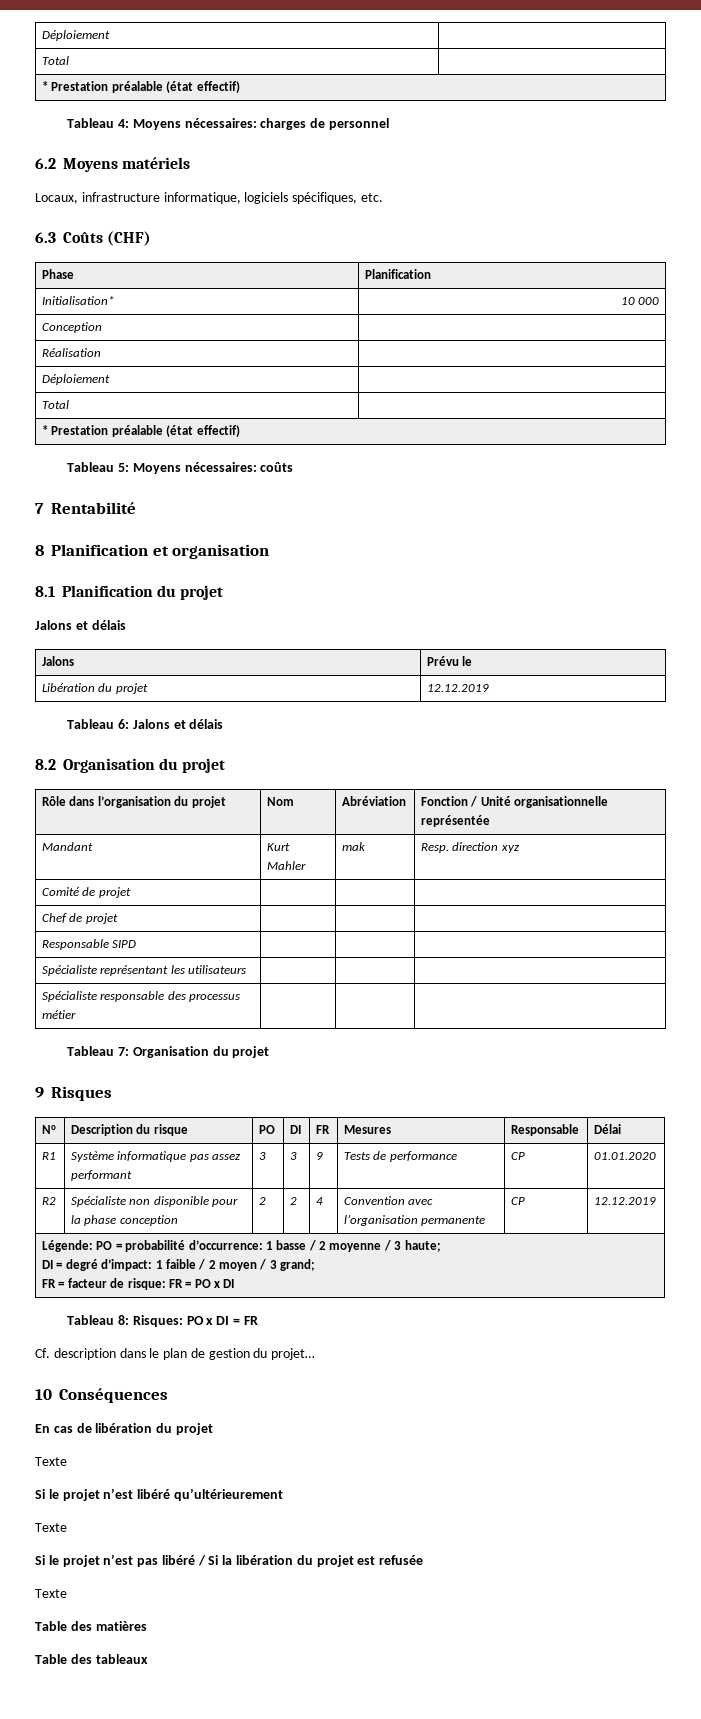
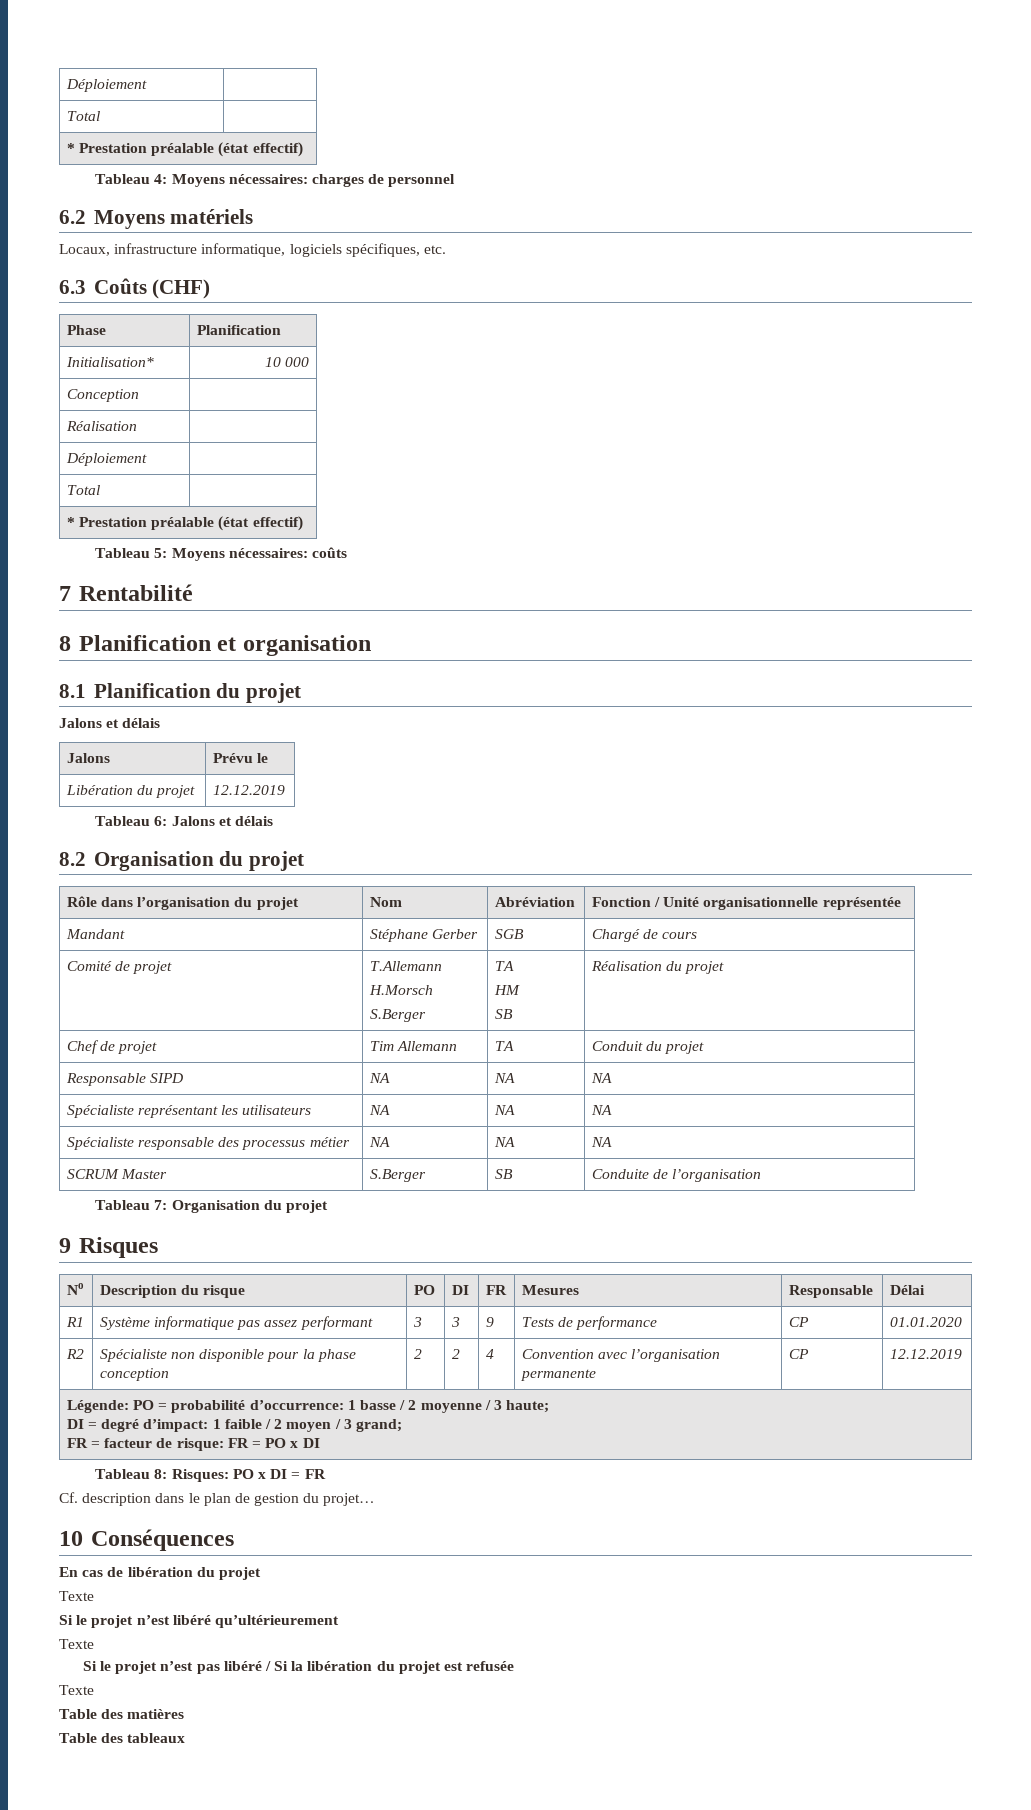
[267,843,291,851] [267,861,307,870] [342,842,367,851] [421,842,520,853] [42,887,131,898] [42,913,118,924] Kurt Mahler | mak | Resp. direction xyz // Comité de projet | | | // Chef de projet | | | -> [369,929,479,942] [494,929,524,939] [591,929,698,942] [66,961,173,974] [369,961,442,971] [368,985,433,995] [369,1009,426,1022] [494,961,514,971] [493,985,520,995] [494,1009,513,1019] [590,961,725,974] [66,1040,158,1054] [369,1041,458,1051] [494,1041,514,1051] [591,1041,705,1054] Stéphane Gerber | SGB | Chargé de cours // Comité de projet | T.Allemann // H.Morsch // S.Berger | TA // HM // SB | Réalisation du projet // Chef de projet | Tim Allemann | TA | Conduit du projet
(137, 944) | | -> [368,1073,390,1083] [493,1073,515,1083] [590,1073,612,1083] NA | NA | NA
(247, 969) | | -> [368,1105,390,1115] [493,1105,515,1115] [590,1105,612,1115] NA | NA | NA
(77, 1014) | | -> [368,1137,390,1147] [493,1137,515,1147] [590,1137,612,1147] [66,1169,168,1179] [369,1169,426,1182] [494,1169,513,1179] [591,1169,762,1182] NA | NA | NA // SCRUM Master | S.Berger | SB | Conduite de l’organisation

